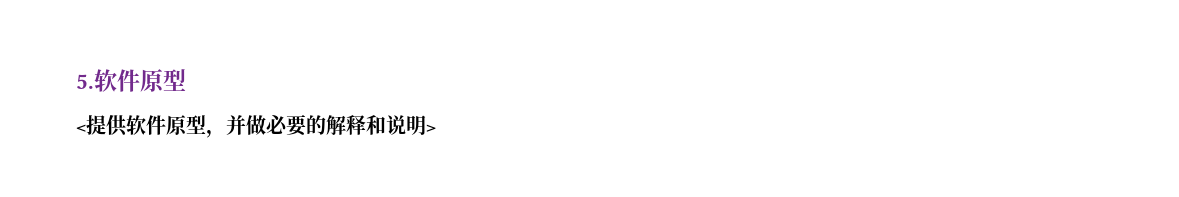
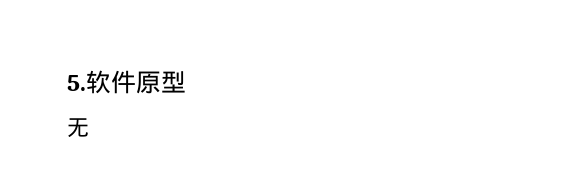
[76,114,436,138] <提供软件原型，并做必要的解释和说明> -> [67,118,89,138] 无

